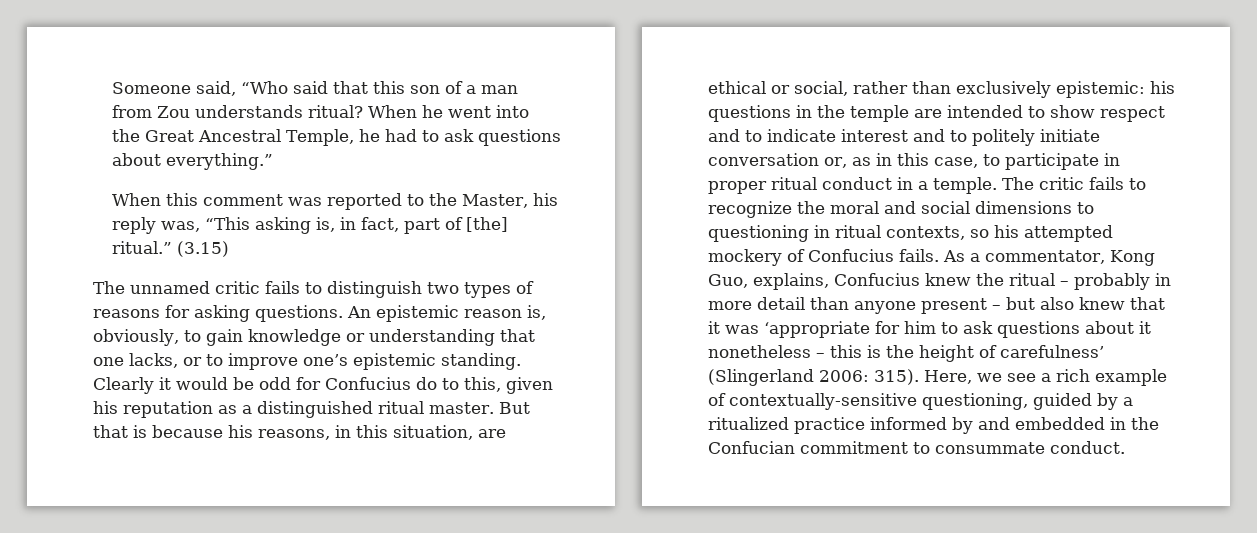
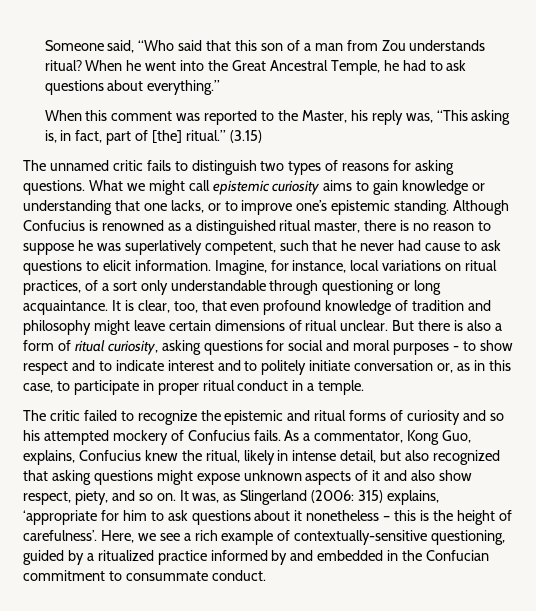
[347,305,546,322] [93,329,179,346] An epistemic reason is, obviously, -> [88,180,353,195] What we might call epistemic curiosity aims
[93,377,553,394] [93,401,530,418] [93,425,506,440] [708,81,1175,98] [708,105,1023,122] Clearly it would be odd for Confucius do to this, given his reputation as a distinguished ritual master. But that is because his reasons, in this situation, are ethical or social, rather than exclusively epistemic: his questions in the temple are intended -> [453,200,510,215] [23,220,491,235] [23,240,501,255] [23,260,498,275] [23,280,442,295] [23,300,492,315] [23,320,502,335] [23,340,460,355] Although Confucius is renowned as a distinguished ritual master, there is no reason to suppose he was superlatively competent, such that he never had cause to ask questions to elicit information. Imagine, for instance, local variations on ritual practices, of a sort only understandable through questioning or long acquaintance. It is clear, too, that even profound knowledge of tradition and philosophy might leave certain dimensions of ritual unclear. But there is also a form of ritual curiosity, asking questions for social and moral purposes -
(997, 185) none -> (365, 387) //
[1089,177,1124,190] fails -> [83,410,117,421] failed
[830,201,1094,214] [708,225,965,242] moral and social dimensions to questioning in ritual contexts, -> [224,410,486,425] epistemic and ritual forms of curiosity and
[1009,273,1171,290] [708,297,1165,314] [708,321,759,334] ritual – probably in more detail than anyone present – but also knew that it was -> [205,450,501,465] [23,470,473,485] [23,490,440,505] ritual, likely in intense detail, but also recognized that asking questions might expose unknown aspects of it and also show respect, piety, and so on. It was, as Slingerland (2006: 315) explains,
[1000,345,1104,358] [708,369,919,386] carefulness’ (Slingerland 2006: 315). -> [23,530,97,541] carefulness’.

